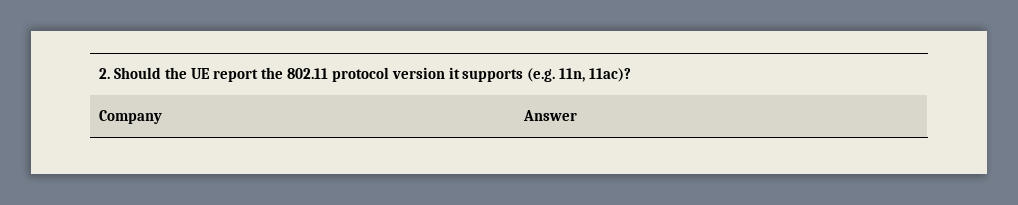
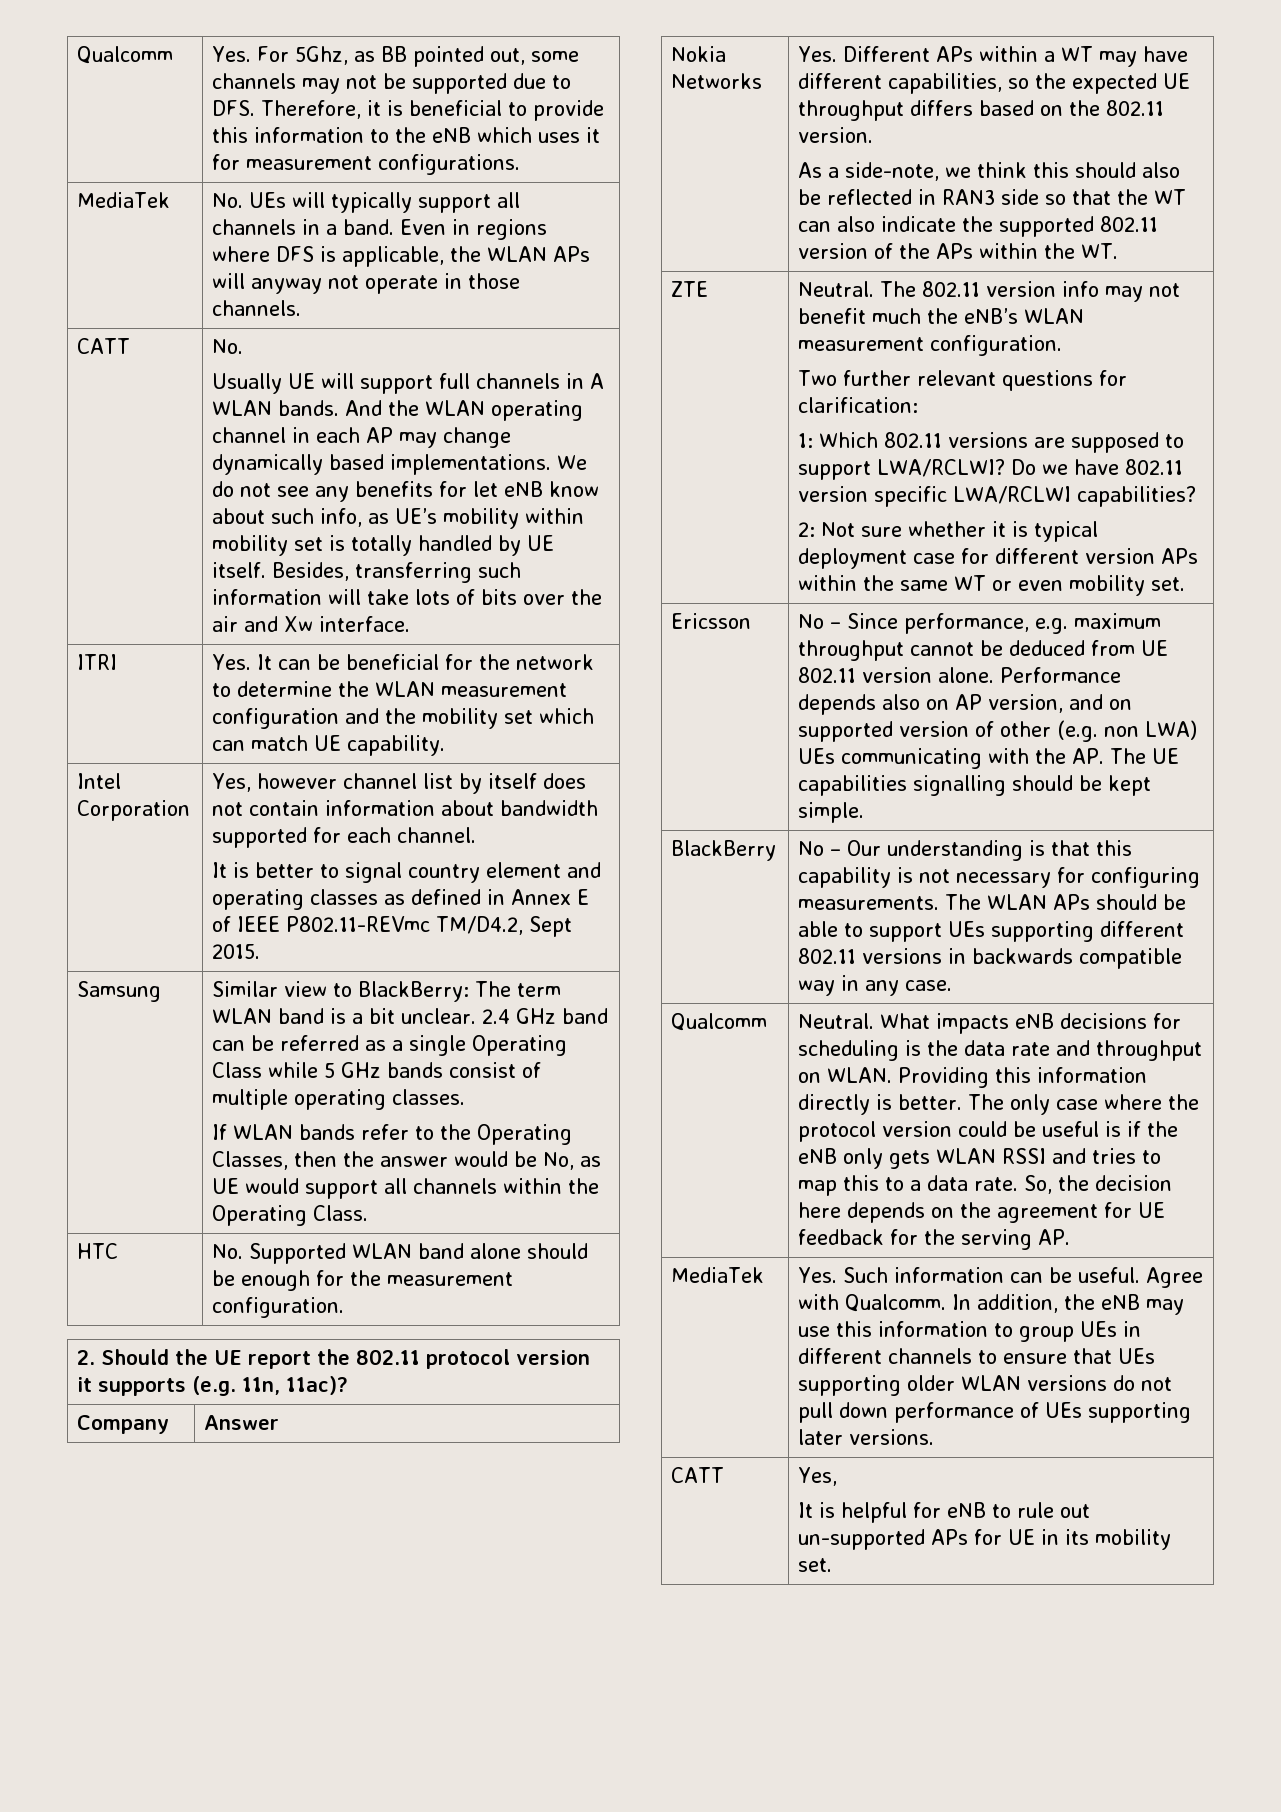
(99, 73) none -> [77,46,174,64] [212,46,580,67] [212,73,572,94] [212,100,605,121] [212,127,601,143] [212,154,521,175] [77,192,171,208] [212,192,521,213] [212,219,548,240] [212,246,591,267] [212,273,521,294] [212,300,302,316] [77,338,131,354] [212,339,244,354] [212,373,605,394] [212,400,584,421] [212,427,512,448] [212,454,588,475] [212,481,600,502] [212,508,585,529] [212,535,555,556] [212,562,522,583] [212,589,603,605] [212,616,411,632] [77,654,118,670] [212,654,595,670] [212,681,568,697] [212,708,595,729] [212,735,446,756] [77,773,122,789] [77,800,191,821] [212,773,587,794] [212,800,599,816] [212,827,477,848] [212,862,602,883] [212,889,590,910] [212,916,573,937] [212,944,261,959] [77,981,162,1002] [212,981,562,1002] [212,1008,609,1024] [212,1035,568,1056] [212,1062,542,1078] [212,1089,466,1110] [212,1124,573,1145] [212,1151,602,1170] [212,1178,600,1199] [212,1205,369,1226] [77,1243,119,1259] [212,1243,589,1264] [212,1270,514,1291] [212,1297,345,1318] Qualcomm | Yes. For 5Ghz, as BB pointed out, some channels may not be supported due to DFS. Therefore, it is beneficial to provide this information to the eNB which uses it for measurement configurations. // MediaTek | No. UEs will typically support all channels in a band. Even in regions where DFS is applicable, the WLAN APs will anyway not operate in those channels. // CATT | No. // Usually UE will support full channels in A WLAN bands. And the WLAN operating channel in each AP may change dynamically based implementations. We do not see any benefits for let eNB know about such info, as UE’s mobility within mobility set is totally handled by UE itself. Besides, transferring such information will take lots of bits over the air and Xw interface. // ITRI | Yes. It can be beneficial for the network to determine the WLAN measurement configuration and the mobility set which can match UE capability. // Intel Corporation | Yes, however channel list by itself does not contain information about bandwidth supported for each channel. // It is better to signal country element and operating classes as defined in Annex E of IEEE P802.11-REVmc TM/D4.2, Sept 2015. // Samsung | Similar view to BlackBerry: The term WLAN band is a bit unclear. 2.4 GHz band can be referred as a single Operating Class while 5 GHz bands consist of multiple operating classes. // If WLAN bands refer to the Operating Classes, then the answer would be No, as UE would support all channels within the Operating Class. // HTC | No. Supported WLAN band alone should be enough for the measurement configuration. //
(578, 115) none -> [671,46,727,62] [671,73,763,89] [798,46,1189,67] [798,73,1191,94] [798,100,1165,121] [798,127,874,143] [798,162,1181,181] [798,189,1187,205] [798,216,1159,237] [798,243,1119,259] [671,281,709,297] [798,281,1181,302] [798,308,1085,324] [798,335,1063,356] [798,370,1128,391] [798,397,919,413] [798,432,1185,453] [798,459,1184,480] [798,486,1197,507] [798,521,1099,542] [798,548,1199,569] [798,575,1186,596] [671,613,752,629] [798,613,1162,634] [798,640,1169,661] [798,667,1122,683] [798,694,1133,715] [798,720,1198,742] [798,748,1180,769] [798,775,1152,796] [798,802,865,823] [671,840,777,861] [798,840,1133,861] [798,867,1201,888] [798,894,1187,910] [798,921,1185,942] [798,948,1183,969] [798,975,953,996] [671,1013,768,1031] [798,1013,1182,1034] [798,1040,1203,1061] [798,1067,1148,1088] [798,1094,1200,1115] [798,1121,1179,1142] [798,1148,1162,1169] [798,1175,1173,1196] [798,1202,1166,1223] [798,1229,1071,1250] [671,1267,765,1283] [798,1267,1204,1288] [798,1294,1185,1315] [798,1321,1142,1342] [798,1348,1156,1364] [798,1375,1173,1396] [798,1402,1192,1423] [798,1429,935,1445] [671,1467,725,1483] [798,1467,838,1486] [798,1502,1091,1523] [798,1529,1172,1550] [798,1558,833,1572] // Nokia Networks | Yes. Different APs within a WT may have different capabilities, so the expected UE throughput differs based on the 802.11 version. // As a side-note, we think this should also be reflected in RAN3 side so that the WT can also indicate the supported 802.11 version of the APs within the WT. // ZTE | Neutral. The 802.11 version info may not benefit much the eNB’s WLAN measurement configuration. // Two further relevant questions for clarification: // 1: Which 802.11 versions are supposed to support LWA/RCLWI? Do we have 802.11 version specific LWA/RCLWI capabilities? // 2: Not sure whether it is typical deployment case for different version APs within the same WT or even mobility set. // Ericsson | No – Since performance, e.g. maximum throughput cannot be deduced from UE 802.11 version alone. Performance depends also on AP version, and on supported version of other (e.g. non LWA) UEs communicating with the AP. The UE capabilities signalling should be kept simple. // BlackBerry | No – Our understanding is that this capability is not necessary for configuring measurements. The WLAN APs should be able to support UEs supporting different 802.11 versions in backwards compatible way in any case. // Qualcomm | Neutral. What impacts eNB decisions for scheduling is the data rate and throughput on WLAN. Providing this information directly is better. The only case where the protocol version could be useful is if the eNB only gets WLAN RSSI and tries to map this to a data rate. So, the decision here depends on the agreement for UE feedback for the serving AP. // MediaTek | Yes. Such information can be useful. Agree with Qualcomm. In addition, the eNB may use this information to group UEs in different channels to ensure that UEs supporting older WLAN versions do not pull down performance of UEs supporting later versions. // CATT | Yes, // It is helpful for eNB to rule out un-supported APs for UE in its mobility set.

